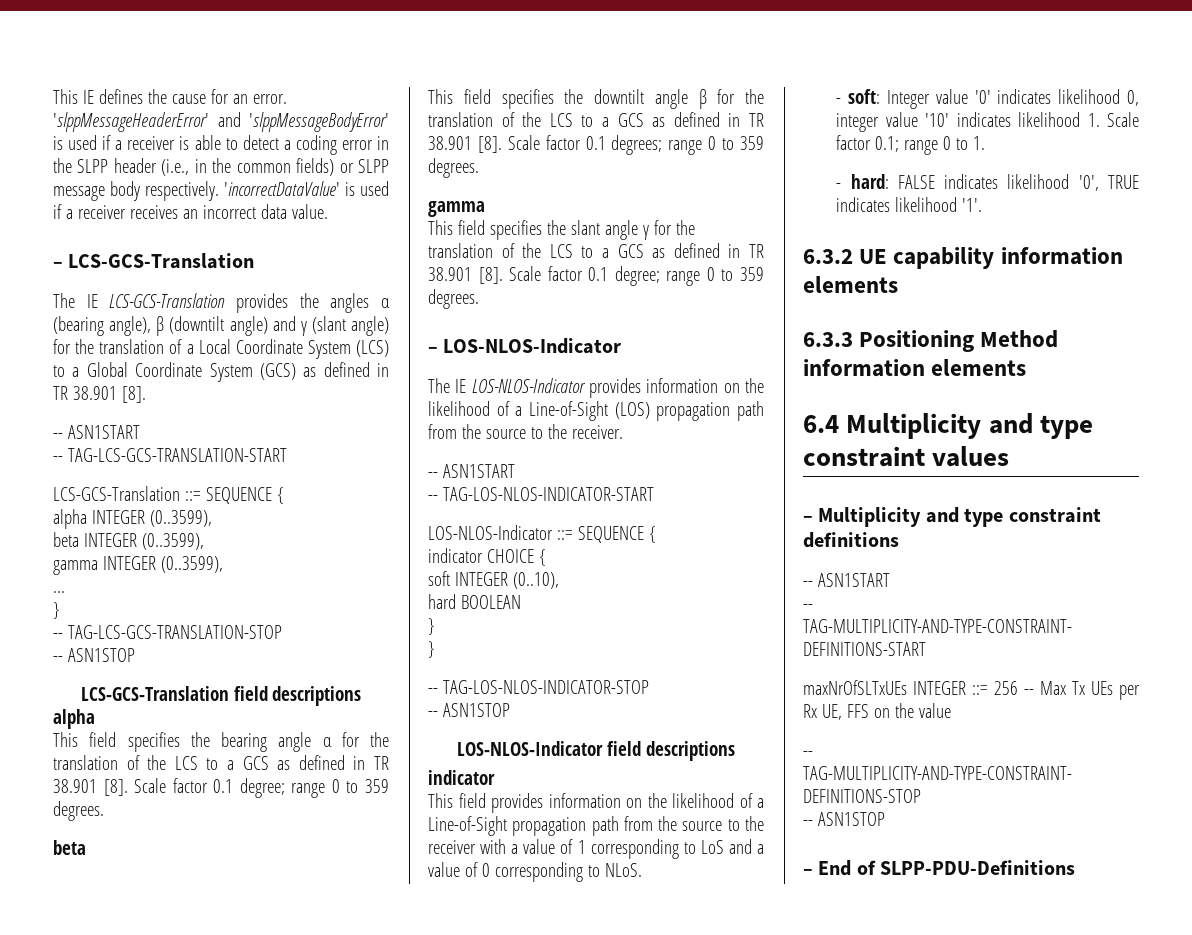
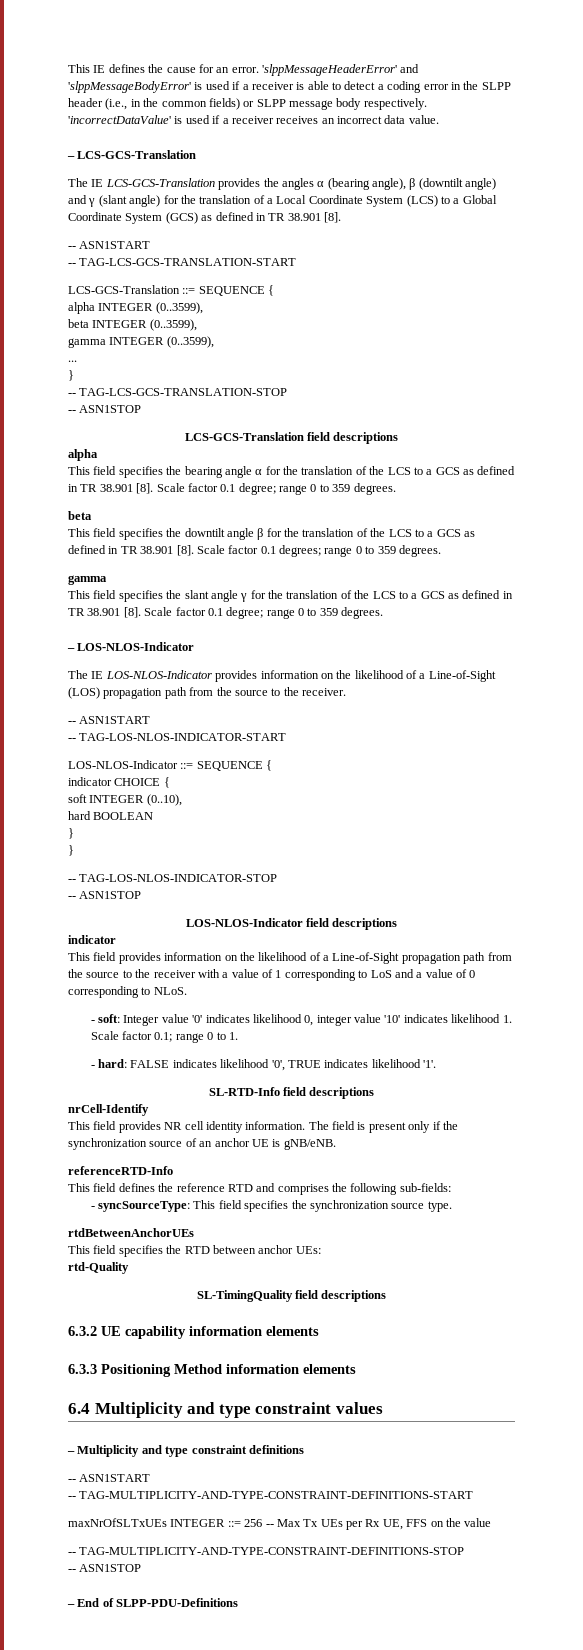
(983, 205) none -> [208,1087,375,1099] [68,1104,149,1116] [68,1121,458,1133] [68,1138,336,1150] [68,1166,173,1175] [68,1183,451,1195] [90,1200,452,1212] [68,1228,194,1237] [68,1245,321,1257] [68,1262,129,1274] [196,1290,387,1302] // SL-RTD-Info field descriptions // nrCell-Identify // This field provides NR cell identity information. The field is present only if the synchronization source of an anchor UE is gNB/eNB. // referenceRTD-Info // This field defines the reference RTD and comprises the following sub-fields: // - syncSourceType: This field specifies the synchronization source type. // rtdBetweenAnchorUEs // This field specifies the RTD between anchor UEs: // rtd-Quality // SL-TimingQuality field descriptions

